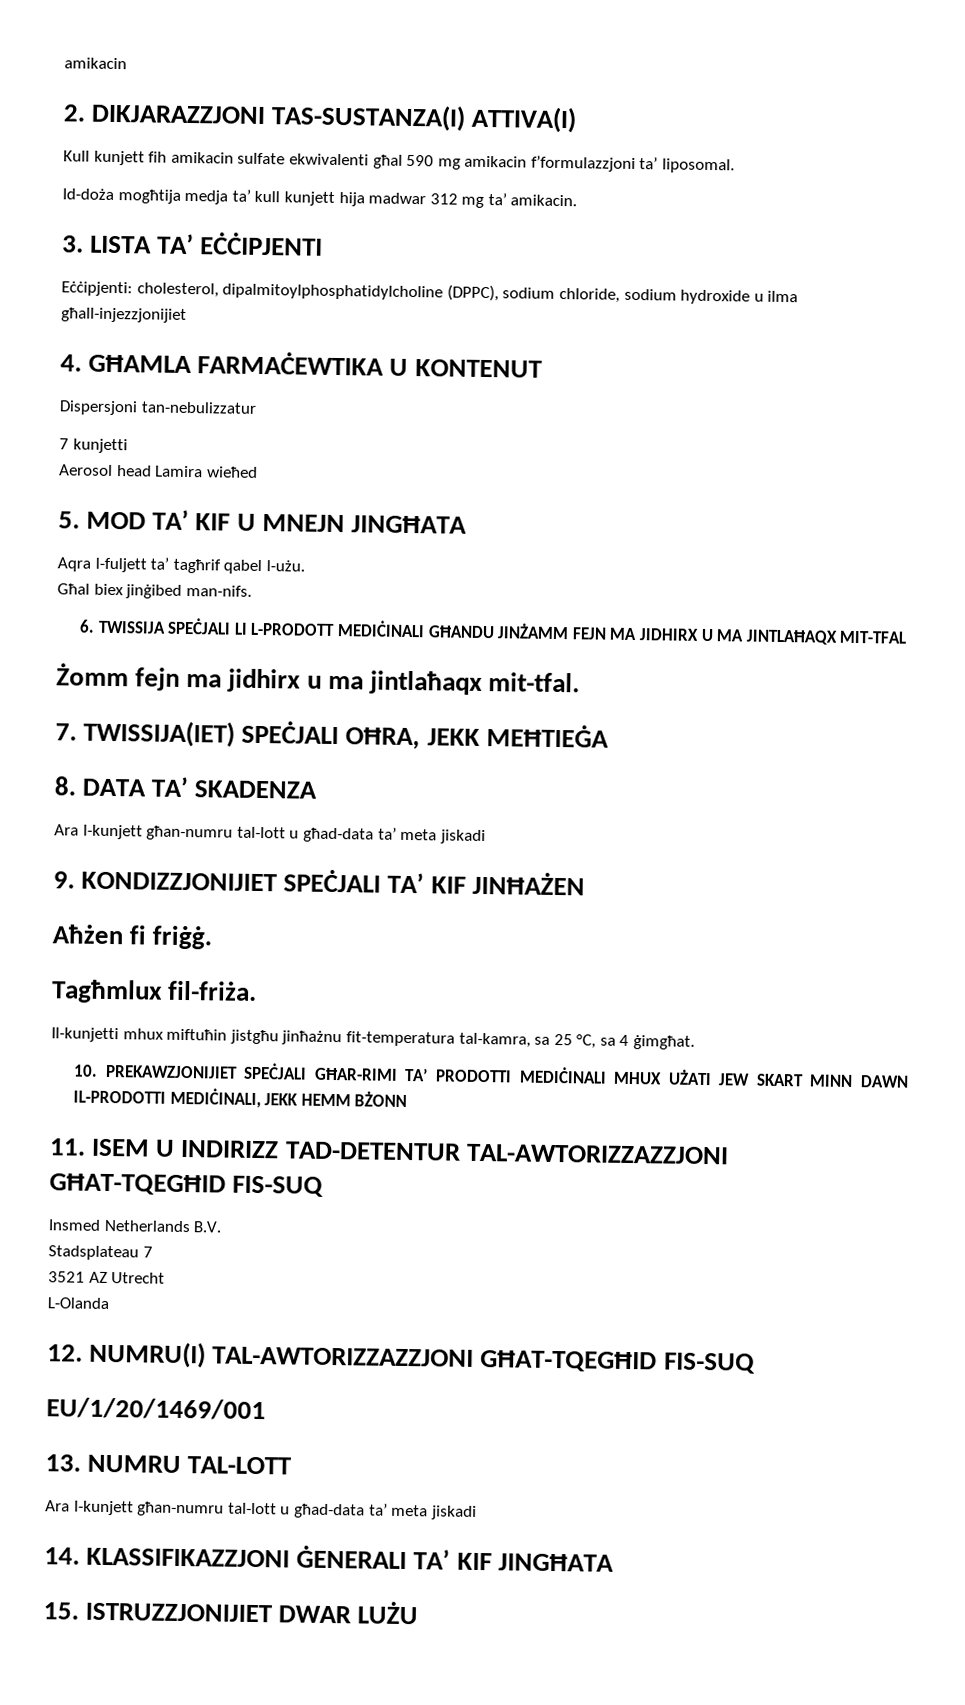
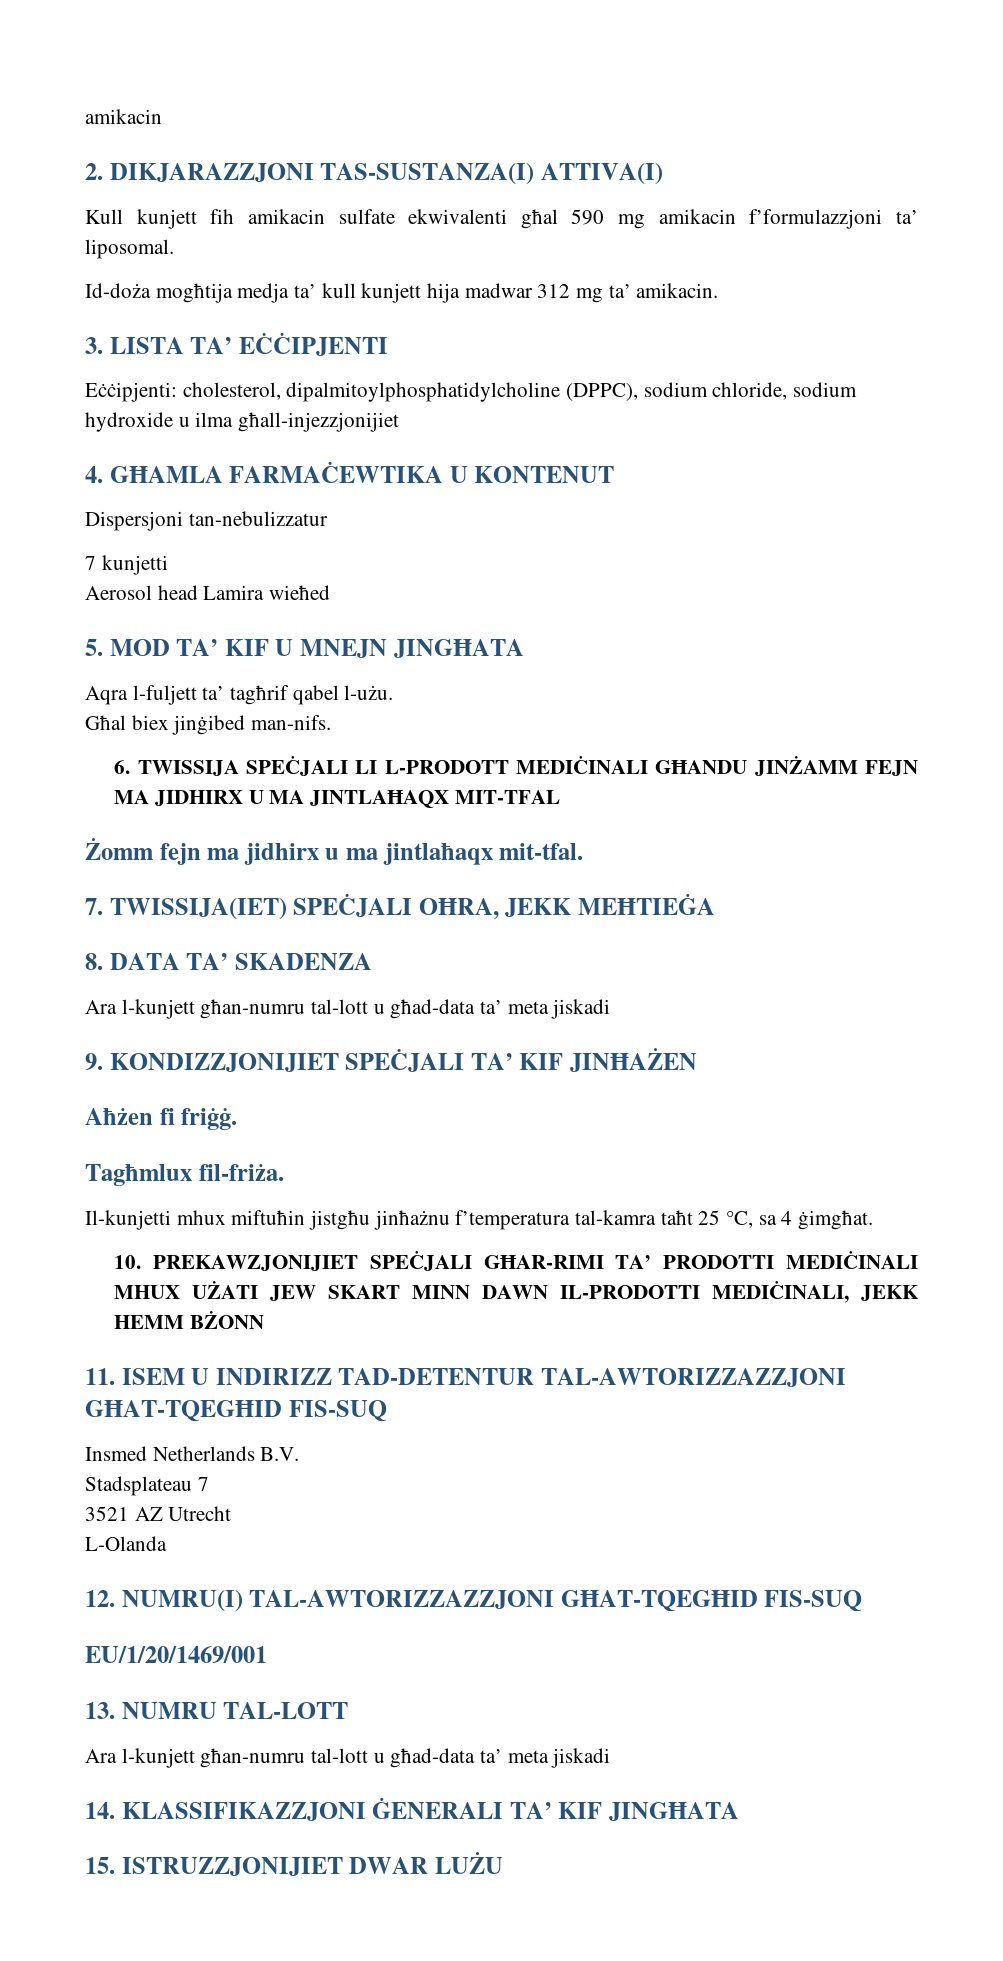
[345,1031,551,1048] fit-temperatura tal-kamra, sa -> [455,1210,693,1230] f’temperatura tal-kamra taħt

